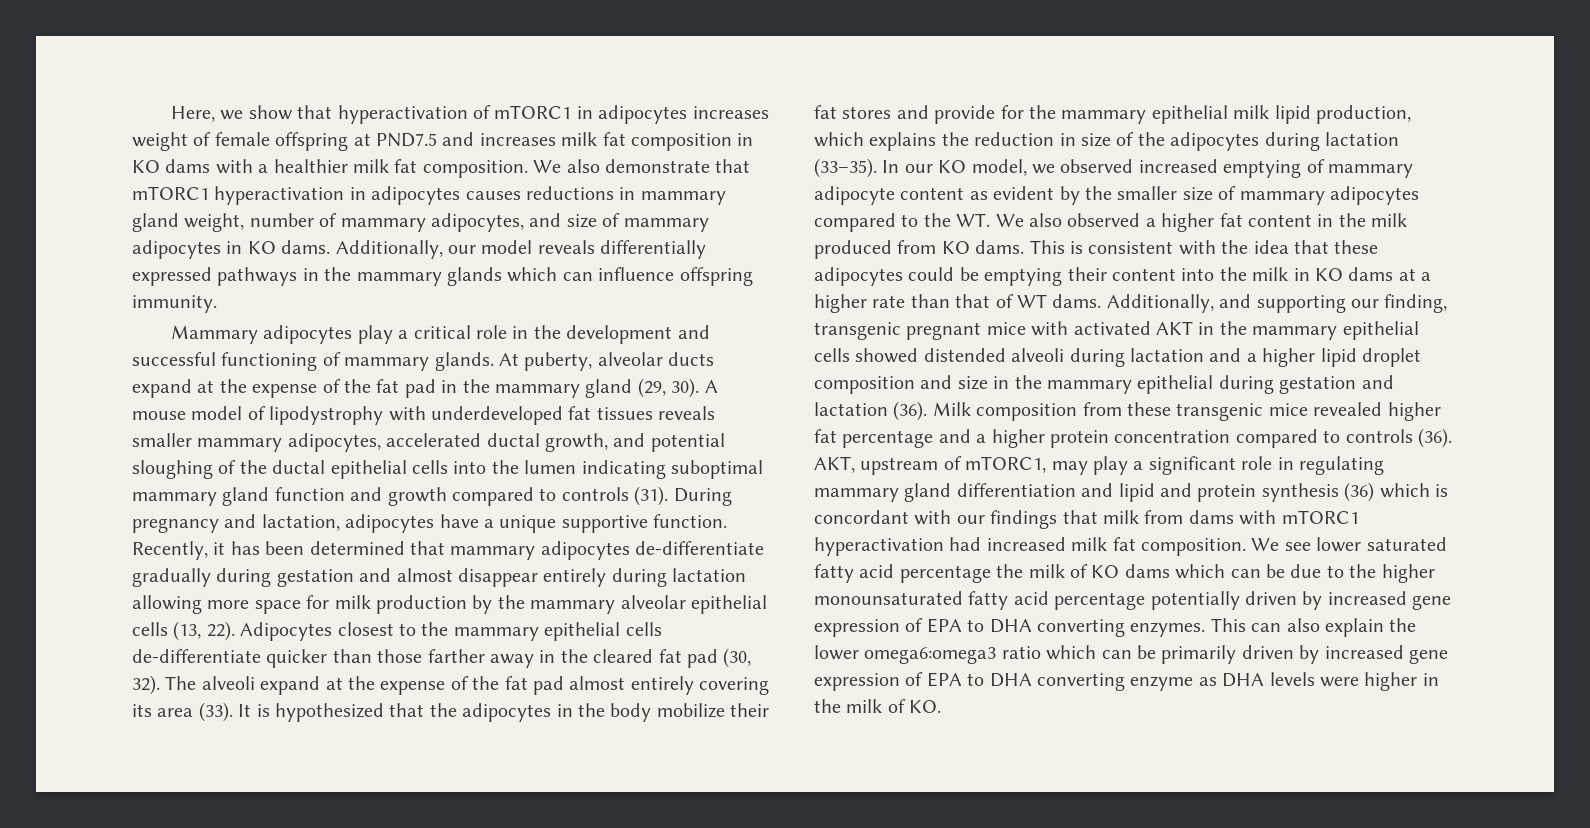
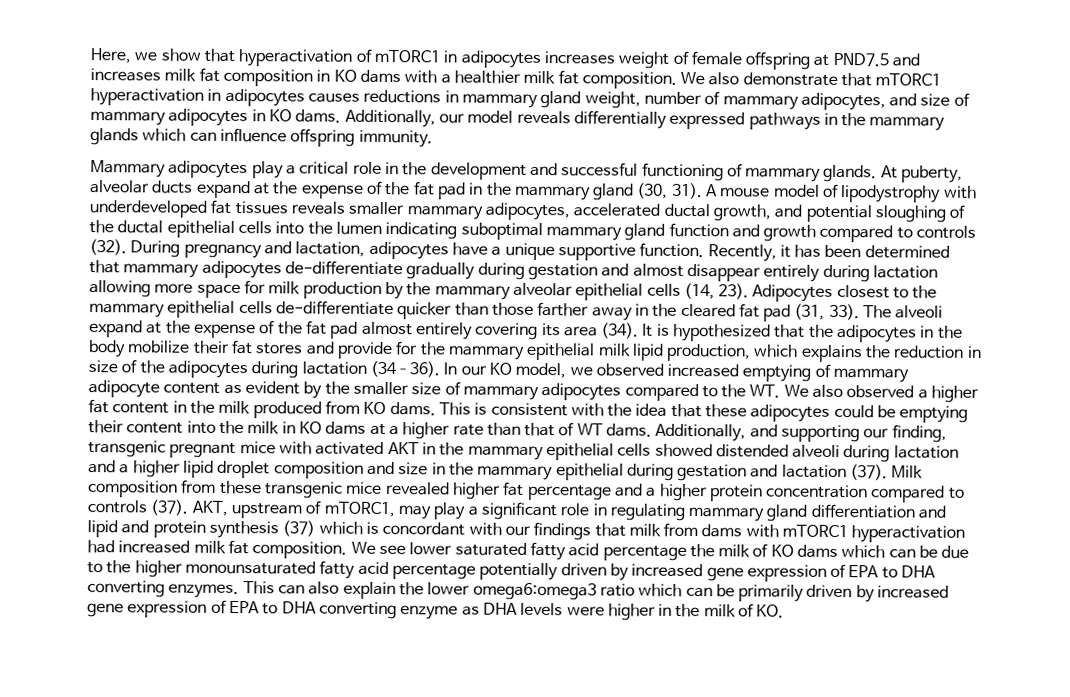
[637,378,700,398] (29, 30). -> [636,182,703,200] (30, 31).
[634,486,669,506] (31). -> [89,239,127,256] (32).
[173,621,235,641] (13, 22). -> [683,282,750,300] (14, 23).
[723,648,752,668] [132,675,160,695] (30, 32). -> [794,303,860,321] (31, 33).
[198,702,233,722] (33). -> [601,322,640,339] (34).
[814,158,877,178] (33–35). -> [369,360,440,378] (34–36).
[893,401,928,421] (36). -> [850,464,889,481] (37).
[1418,428,1452,448] (36). -> [150,499,189,516] (37).
[1344,482,1375,502] (36) -> [282,520,316,537] (37)

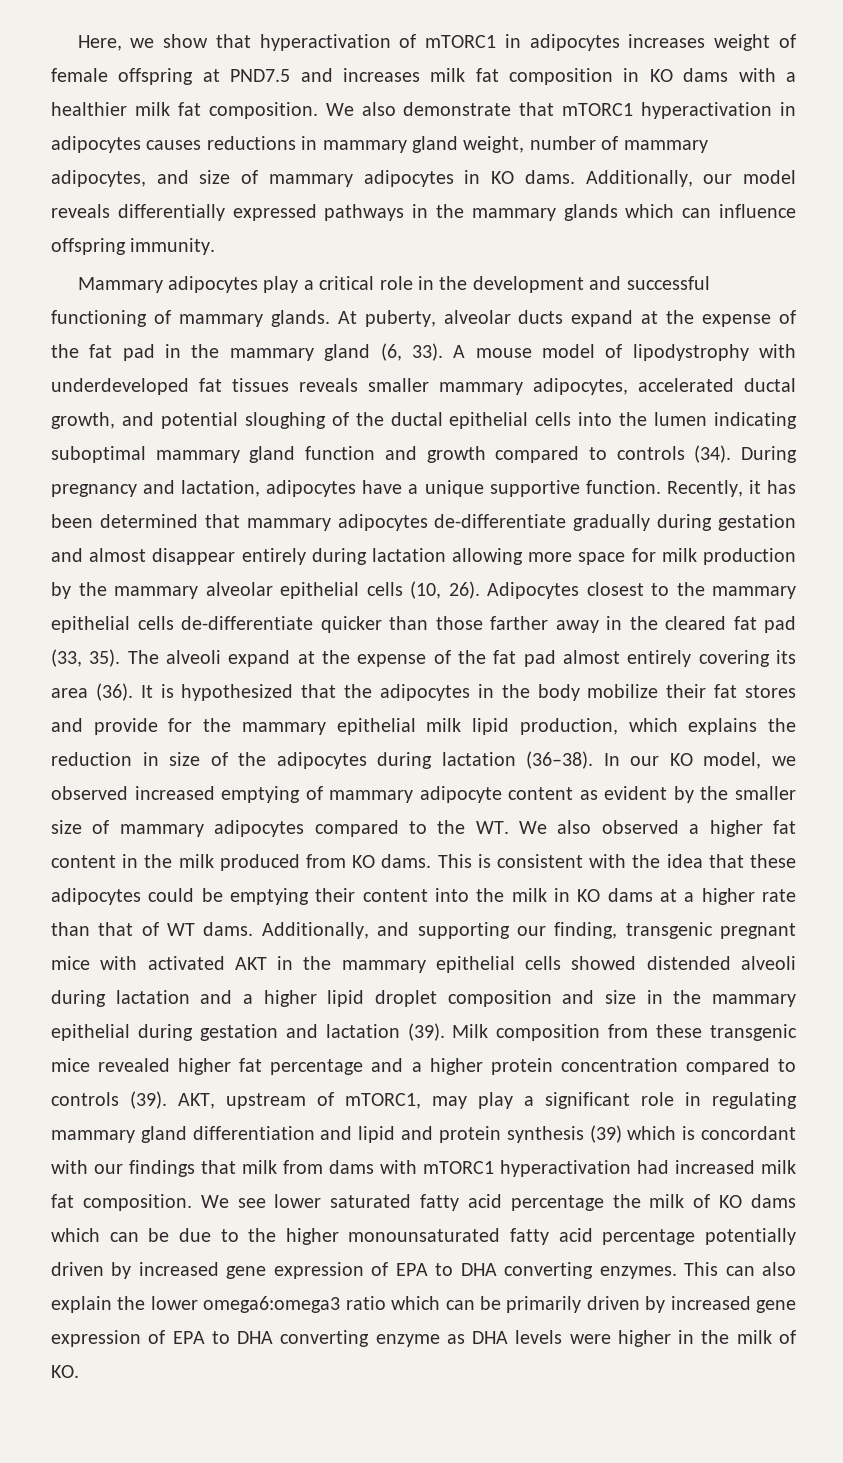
[636,182,703,200] (30, 31). -> [380,343,443,361] (6, 33).
[89,239,127,256] (32). -> [694,445,732,463] (34).
[683,282,750,300] (14, 23). -> [410,581,480,599] (10, 26).
[794,303,860,321] (31, 33). -> [51,649,121,667] (33, 35).
[601,322,640,339] (34). -> [95,683,133,701] (36).
[369,360,440,378] (34–36). -> [526,751,594,769] (36–38).
[850,464,889,481] (37). -> [407,1023,445,1041] (39).
[150,499,189,516] (37). -> [130,1091,167,1109] (39).
[282,520,316,537] (37) -> [589,1125,622,1143] (39)

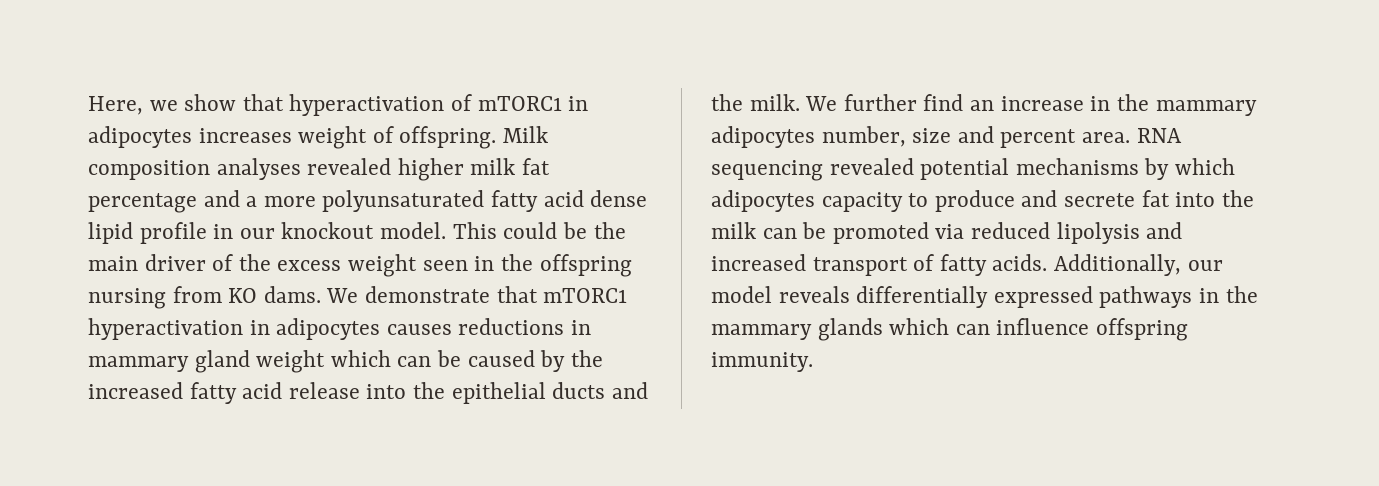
[51,68,796,85] [51,102,396,119] female offspring at PND7.5 and increases milk fat composition in KO dams with a healthier milk fat composition. We also -> [399,126,549,149] [88,158,551,181] [88,190,648,213] [88,222,626,244] [88,254,632,277] [88,286,359,309] offspring. Milk composition analyses revealed higher milk fat percentage and a more polyunsaturated fatty acid dense lipid profile in our knockout model. This could be the main driver of the excess weight seen in the offspring nursing from KO dams. We
[463,136,708,153] [51,170,575,187] weight, number of mammary adipocytes, and size of mammary adipocytes in KO dams. -> [256,350,603,373] [88,382,648,404] [711,94,1257,116] [711,126,1182,148] [711,158,1236,181] [711,190,1254,212] [711,222,1183,244] [711,254,1048,276] weight which can be caused by the increased fatty acid release into the epithelial ducts and the milk. We further find an increase in the mammary adipocytes number, size and percent area. RNA sequencing revealed potential mechanisms by which adipocytes capacity to produce and secrete fat into the milk can be promoted via reduced lipolysis and increased transport of fatty acids.
[77,276,710,293] [51,310,796,327] [51,343,796,361] [51,378,796,395] [51,412,797,429] [51,445,798,463] [51,480,797,497] [51,514,796,531] [51,548,796,565] [51,581,796,599] [51,616,796,633] [51,649,796,667] [51,683,796,701] [51,718,797,735] [51,751,797,769] [51,786,796,803] [51,820,796,837] [51,854,797,871] [51,888,797,905] [51,922,797,939] [51,956,796,973] [51,990,796,1007] [51,1023,797,1041] [51,1058,797,1075] [51,1091,797,1109] [51,1125,797,1143] [51,1160,796,1177] [51,1194,796,1211] [51,1228,796,1245] [51,1262,796,1279] [51,1296,796,1313] [51,1330,796,1347] [51,1365,79,1378] // Mammary adipocytes play a critical role in the development and successful functioning of mammary glands. At puberty, alveolar ducts expand at the expense of the fat pad in the mammary gland (6, 33). A mouse model of lipodystrophy with underdeveloped fat tissues reveals smaller mammary adipocytes, accelerated ductal growth, and potential sloughing of the ductal epithelial cells into the lumen indicating suboptimal mammary gland function and growth compared to controls (34). During pregnancy and lactation, adipocytes have a unique supportive function. Recently, it has been determined that mammary adipocytes de-differentiate gradually during gestation and almost disappear entirely during lactation allowing more space for milk production by the mammary alveolar epithelial cells (10, 26). Adipocytes closest to the mammary epithelial cells de-differentiate quicker than those farther away in the cleared fat pad (33, 35). The alveoli expand at the expense of the fat pad almost entirely covering its area (36). It is hypothesized that the adipocytes in the body mobilize their fat stores and provide for the mammary epithelial milk lipid production, which explains the reduction in size of the adipocytes during lactation (36–38). In our KO model, we observed increased emptying of mammary adipocyte content as evident by the smaller size of mammary adipocytes compared to the WT. We also observed a higher fat content in the milk produced from KO dams. This is consistent with the idea that these adipocytes could be emptying their content into the milk in KO dams at a higher rate than that of WT dams. Additionally, and supporting our finding, transgenic pregnant mice with activated AKT in the mammary epithelial cells showed distended alveoli during lactation and a higher lipid droplet composition and size in the mammary epithelial during gestation and lactation (39). Milk composition from these transgenic mice revealed higher fat percentage and a higher protein concentration compared to controls (39). AKT, upstream of mTORC1, may play a significant role in regulating mammary gland differentiation and lipid and protein synthesis (39) which is concordant with our findings that milk from dams with mTORC1 hyperactivation had increased milk fat composition. We see lower saturated fatty acid percentage the milk of KO dams which can be due to the higher monounsaturated fatty acid percentage potentially driven by increased gene expression of EPA to DHA converting enzymes. This can also explain the lower omega6:omega3 ratio which can be primarily driven by increased gene expression of EPA to DHA converting enzyme as DHA levels were higher in the milk of KO. -> (813, 362) none

